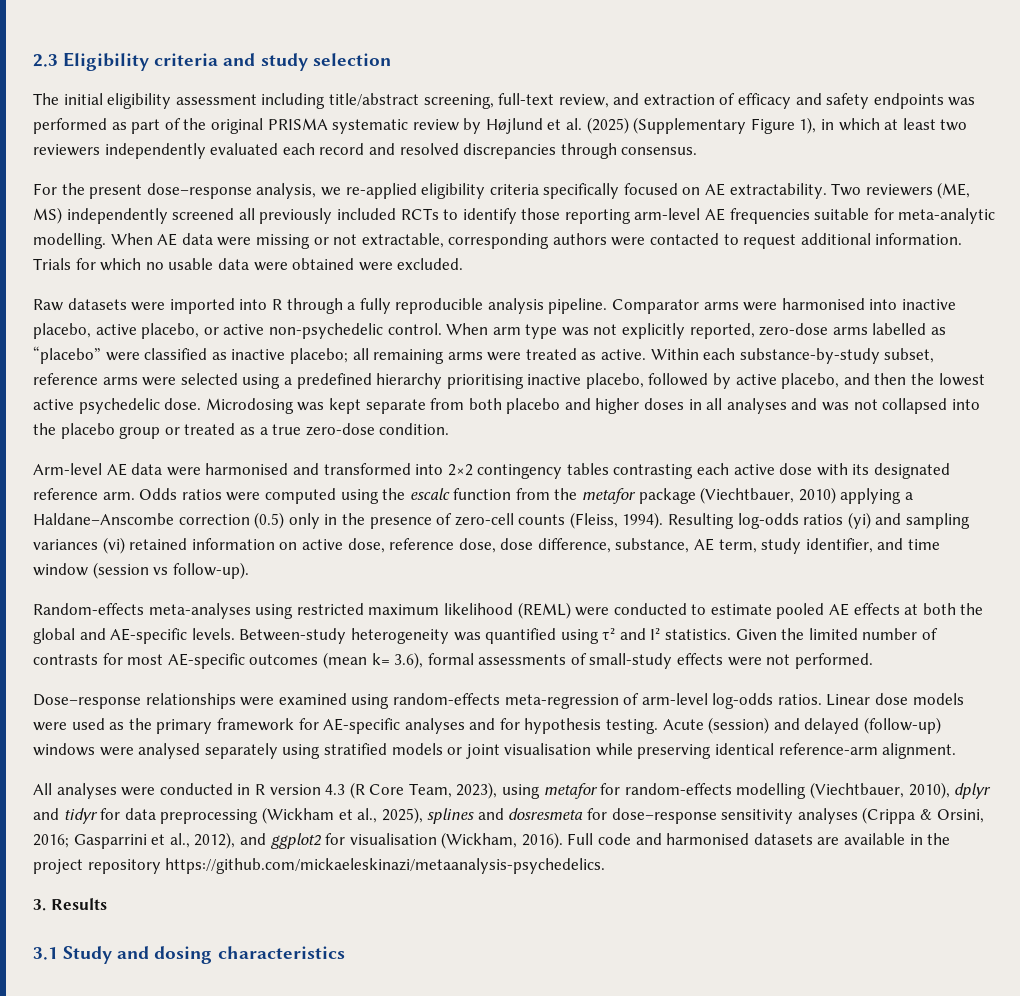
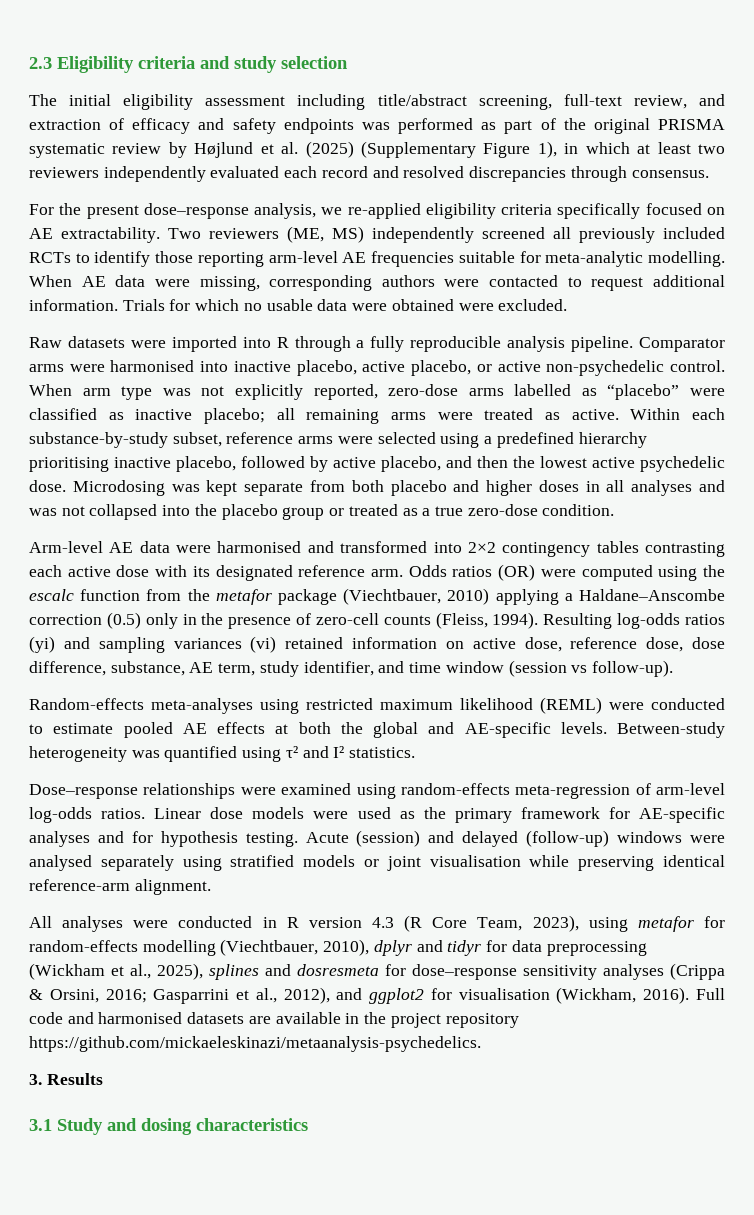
[255,233,444,249] missing or not extractable, -> [199,276,260,291] missing,
(222, 494) none -> [498,564,536,581] (OR)
[735,628,939,640] [33,652,873,669] Given the limited number of contrasts for most AE-specific outcomes (mean k= 3.6), formal assessments of small-study effects were not performed. -> (416, 752) none

